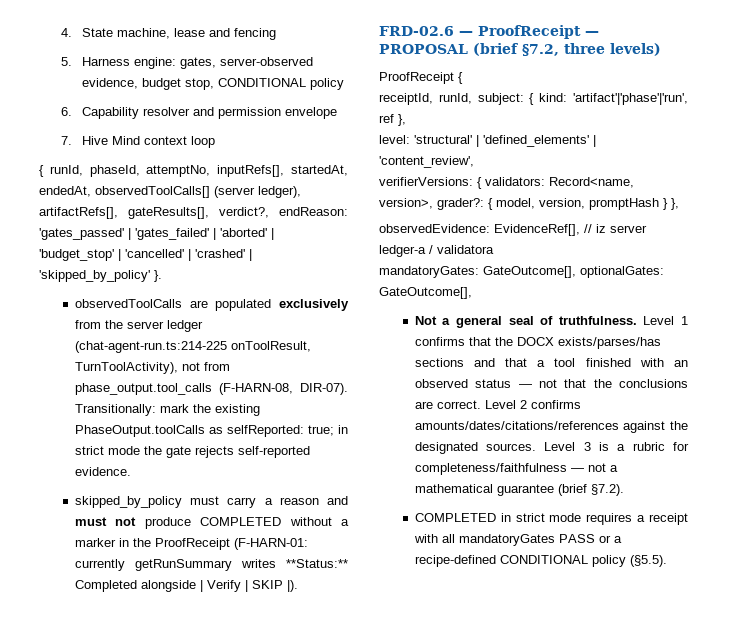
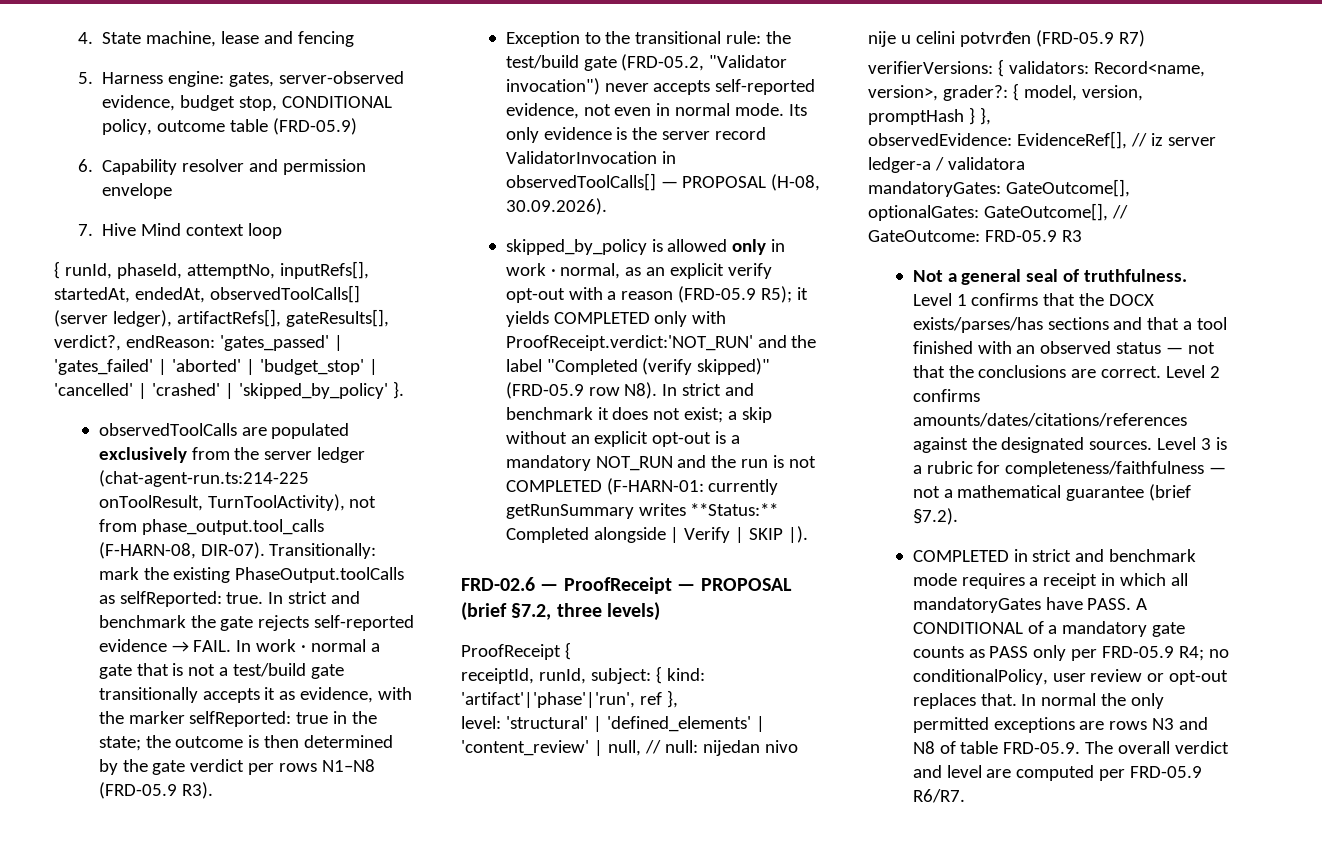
[310,78,345,90] policy -> [102,118,358,135] policy, outcome table (FRD-05.9)
[307,425,348,436] [74,446,310,458] [74,467,131,476] [74,496,348,508] [74,517,349,529] [74,538,230,550] true; in strict mode the gate rejects self-reported evidence. // skipped_by_policy must carry a reason and must not produce COMPLETED without a marker in the ProofReceipt -> [226,591,361,604] [98,615,415,631] [98,639,381,652] [98,663,345,679] [98,687,413,703] [98,711,378,727] [98,735,394,751] [98,759,376,775] [98,782,213,799] [505,31,792,47] [505,54,788,71] [505,78,816,95] [505,103,808,119] [505,127,767,143] [505,151,676,164] [505,173,821,191] [505,198,607,215] [505,239,786,255] [505,263,773,279] [505,286,809,303] [505,311,727,327] [505,335,817,351] [505,358,771,375] [505,382,755,399] [505,407,773,423] [505,431,741,447] [505,455,817,471] [505,480,602,492] true. In strict and benchmark the gate rejects self-reported evidence → FAIL. In work · normal a gate that is not a test/build gate transitionally accepts it as evidence, with the marker selfReported: true in the state; the outcome is then determined by the gate verdict per rows N1–N8 (FRD-05.9 R3). // Exception to the transitional rule: the test/build gate (FRD-05.2, "Validator invocation") never accepts self-reported evidence, not even in normal mode. Its only evidence is the server record ValidatorInvocation in observedToolCalls[] — PROPOSAL (H-08, 30.09.2026). // skipped_by_policy is allowed only in work · normal, as an explicit verify opt-out with a reason (FRD-05.9 R5); it yields COMPLETED only with ProofReceipt.verdict:'NOT_RUN' and the label "Completed (verify skipped)" (FRD-05.9 row N8). In strict and benchmark it does not exist; a skip without an explicit opt-out is a mandatory NOT_RUN and the run is not COMPLETED
[379,156,474,168] 'content_review', -> [461,740,798,756] [868,30,1145,47] 'content_review' | null, // null: nijedan nivo nije u celini potvrđen (FRD-05.9 R7)
(472, 293) none -> [1111,205,1128,219] [868,230,1082,242] // GateOutcome: FRD-05.9 R3
(545, 517) none -> [1075,549,1197,562] and benchmark
[413,534,622,546] [414,555,667,567] with all mandatoryGates PASS or a recipe-defined CONDITIONAL policy (§5.5). -> [1101,573,1189,586] [912,597,1148,613] [912,621,1186,637] [912,645,1230,661] [912,669,1229,685] [912,693,1165,709] [912,717,1209,733] [912,741,1230,754] [912,765,1203,781] [912,789,965,803] in which all mandatoryGates have PASS. A CONDITIONAL of a mandatory gate counts as PASS only per FRD-05.9 R4; no conditionalPolicy, user review or opt-out replaces that. In normal the only permitted exceptions are rows N3 and N8 of table FRD-05.9. The overall verdict and level are computed per FRD-05.9 R6/R7.

